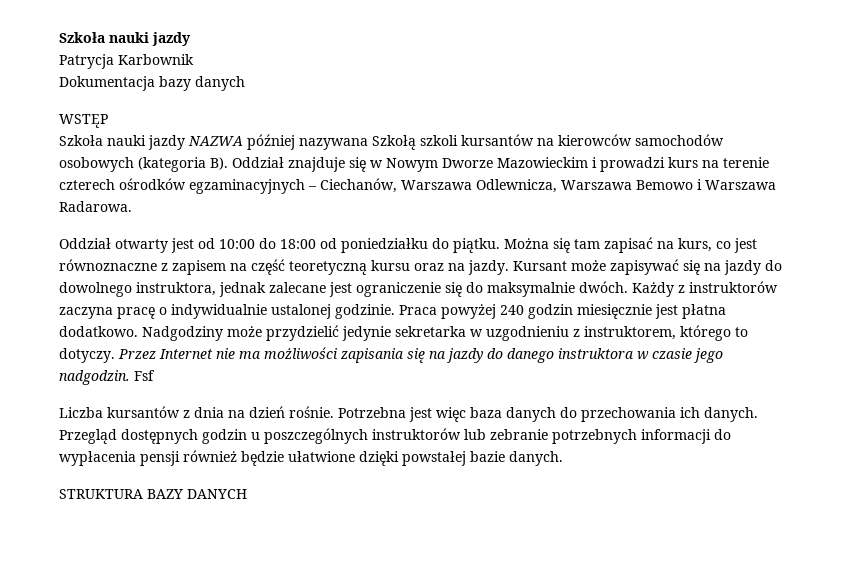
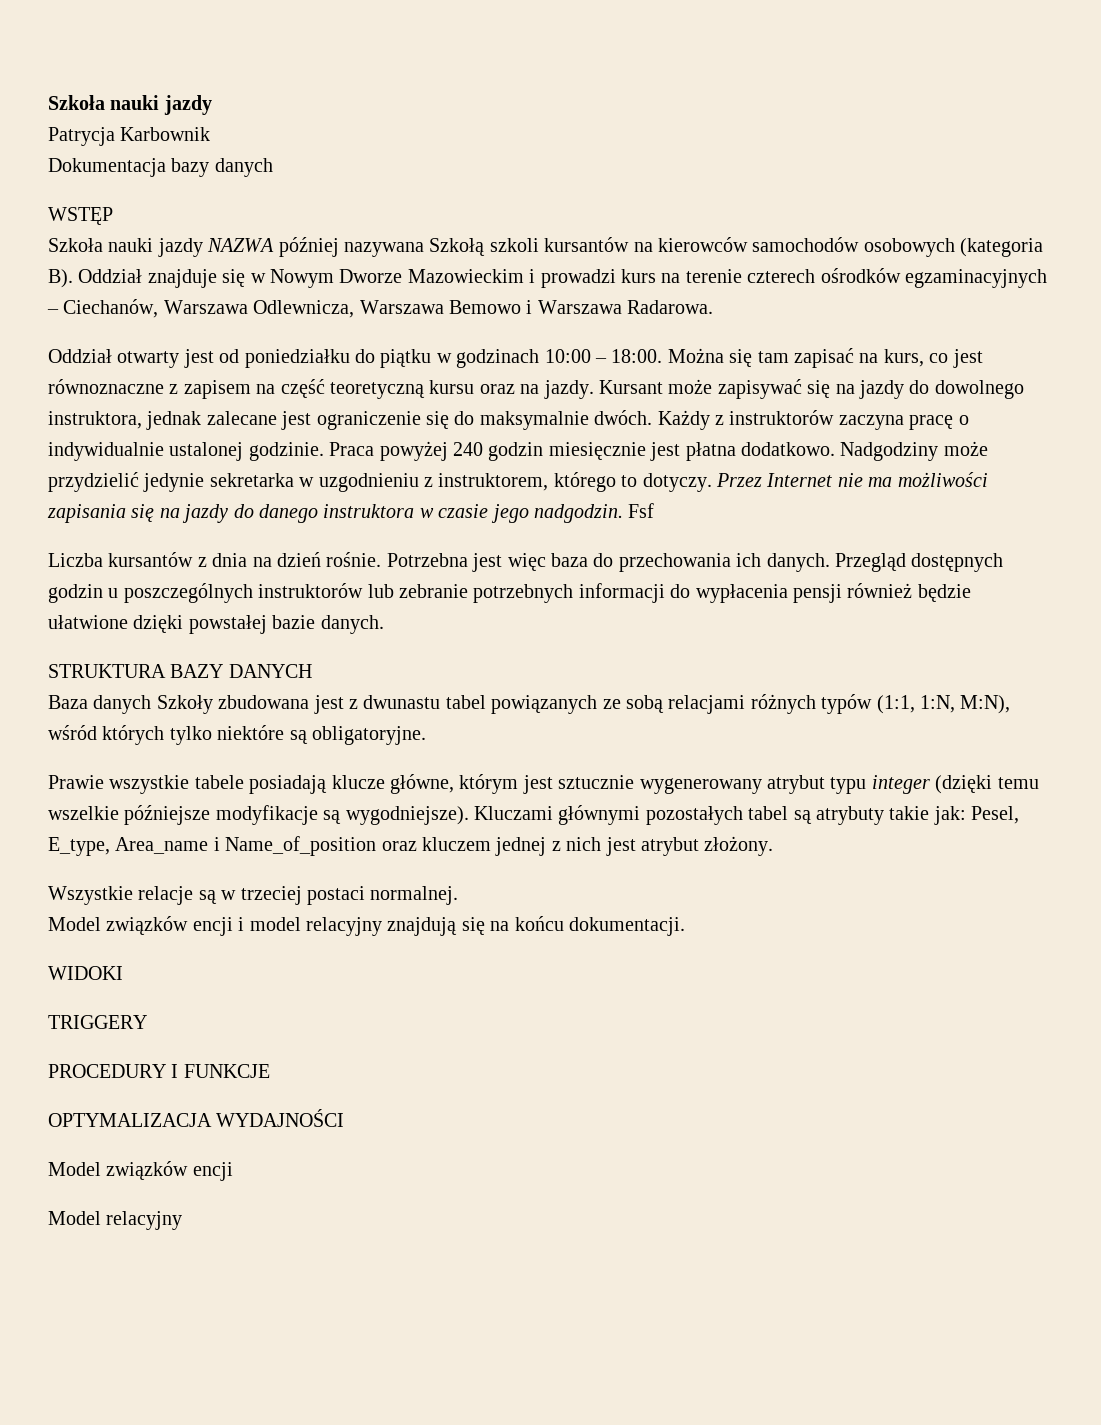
[219,238,500,253] 10:00 do 18:00 od poniedziałku do piątku. -> [244,349,663,368] poniedziałku do piątku w godzinach 10:00 – 18:00.
[506,407,556,422] danych -> (588, 560) none
(247, 494) none -> [48,694,1011,714] [48,725,426,745] [48,774,1039,794] [48,805,1020,825] [48,836,774,856] [48,886,459,905] [48,916,685,936] [48,966,123,980] [48,1015,147,1029] [48,1064,270,1078] [48,1109,345,1127] [48,1161,233,1181] [48,1211,183,1230] // Baza danych Szkoły zbudowana jest z dwunastu tabel powiązanych ze sobą relacjami różnych typów (1:1, 1:N, M:N), wśród których tylko niektóre są obligatoryjne. // Prawie wszystkie tabele posiadają klucze główne, którym jest sztucznie wygenerowany atrybut typu integer (dzięki temu wszelkie późniejsze modyfikacje są wygodniejsze). Kluczami głównymi pozostałych tabel są atrybuty takie jak: Pesel, E_type, Area_name i Name_of_position oraz kluczem jednej z nich jest atrybut złożony. // Wszystkie relacje są w trzeciej postaci normalnej. // Model związków encji i model relacyjny znajdują się na końcu dokumentacji. // WIDOKI // TRIGGERY // PROCEDURY I FUNKCJE // OPTYMALIZACJA WYDAJNOŚCI // Model związków encji // Model relacyjny

